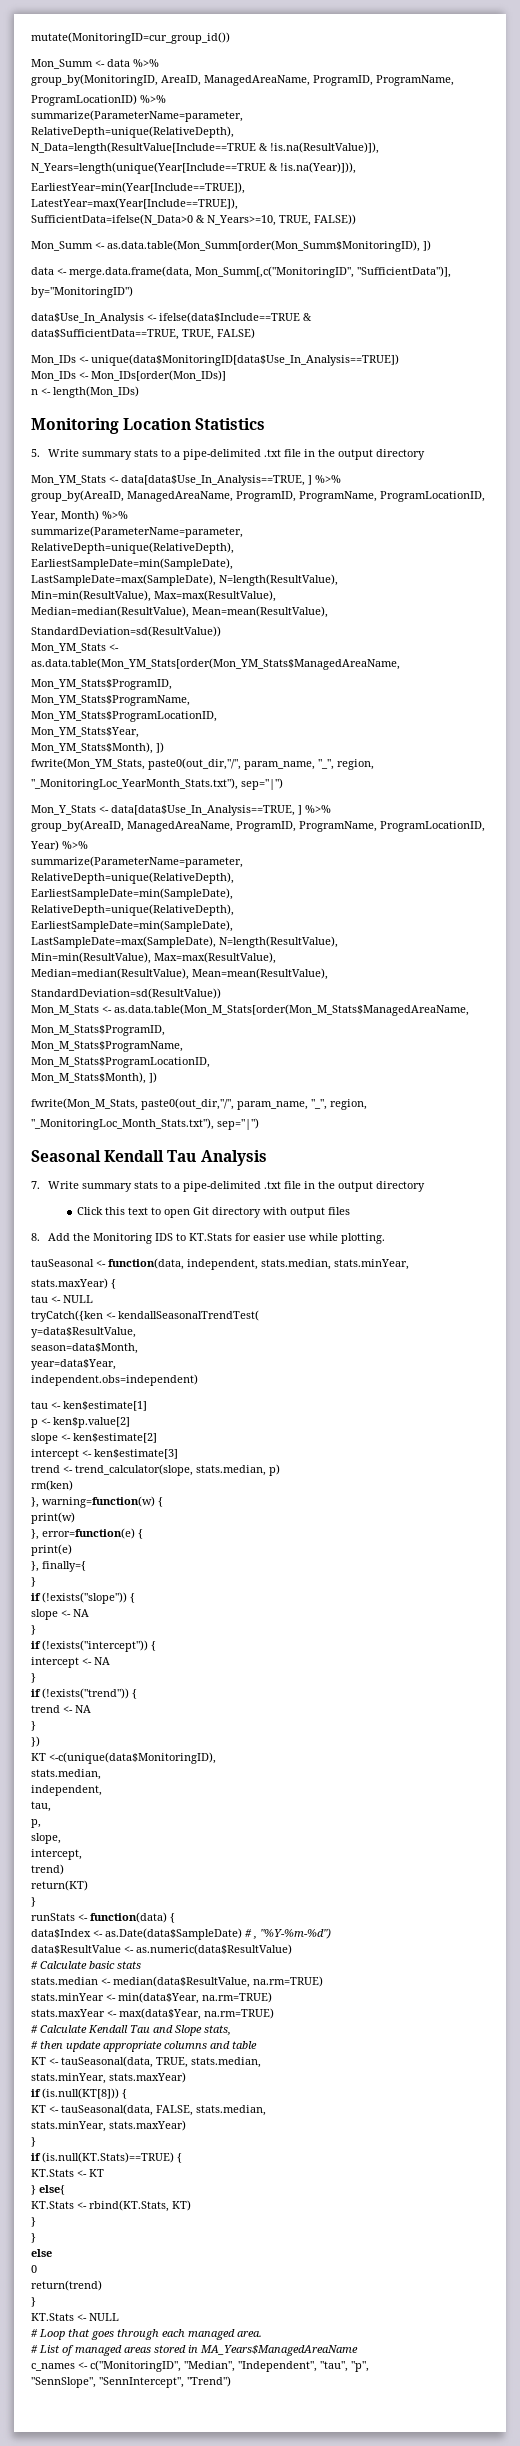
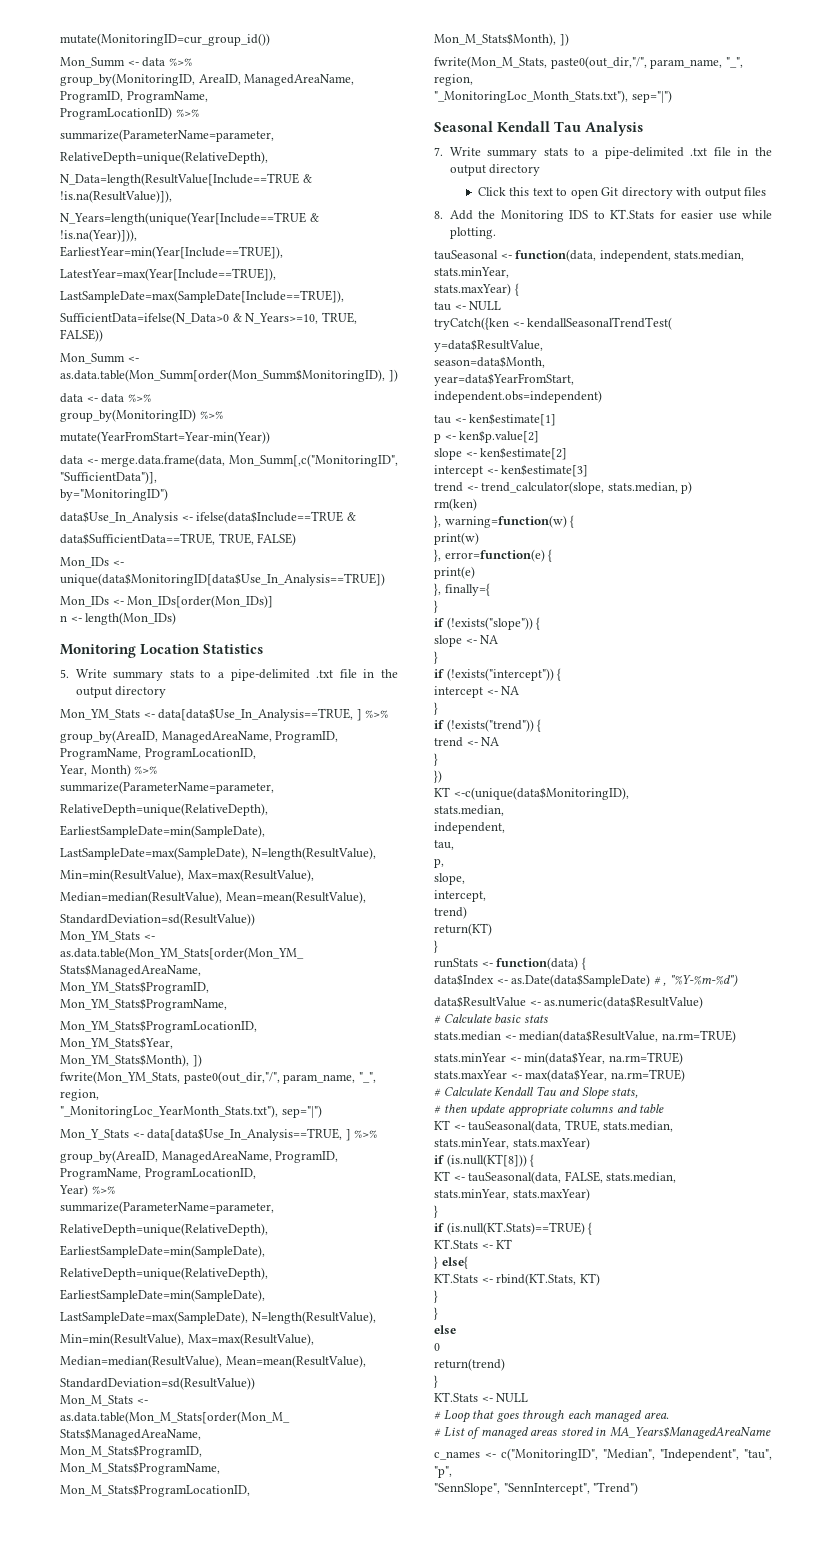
(238, 204) none -> [60,290,344,303] // LastSampleDate=max(SampleDate[Include==TRUE]),
(431, 245) none -> [60,393,151,403] [60,409,223,422] [60,431,270,444] // data <- data %>% // group_by(MonitoringID) %>% // mutate(YearFromStart=Year-min(Year))
[31,1359,116,1370] year=data$Year, -> [434,373,574,386] year=data$YearFromStart,

